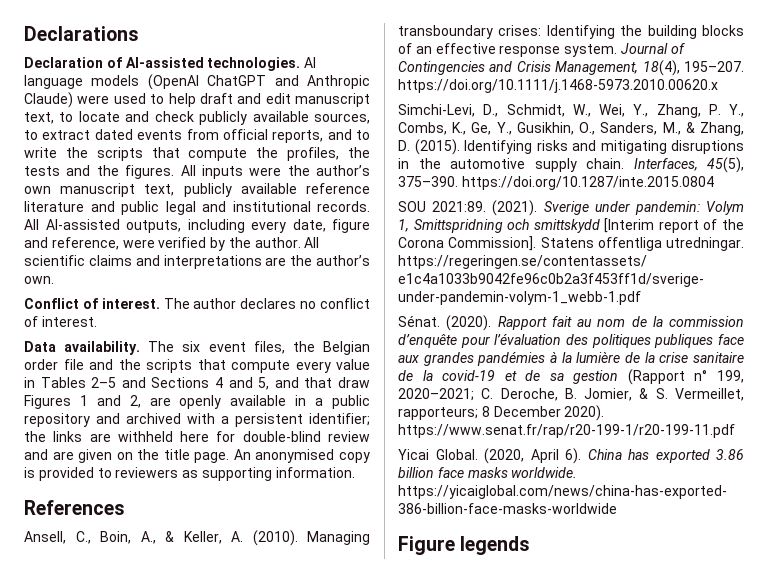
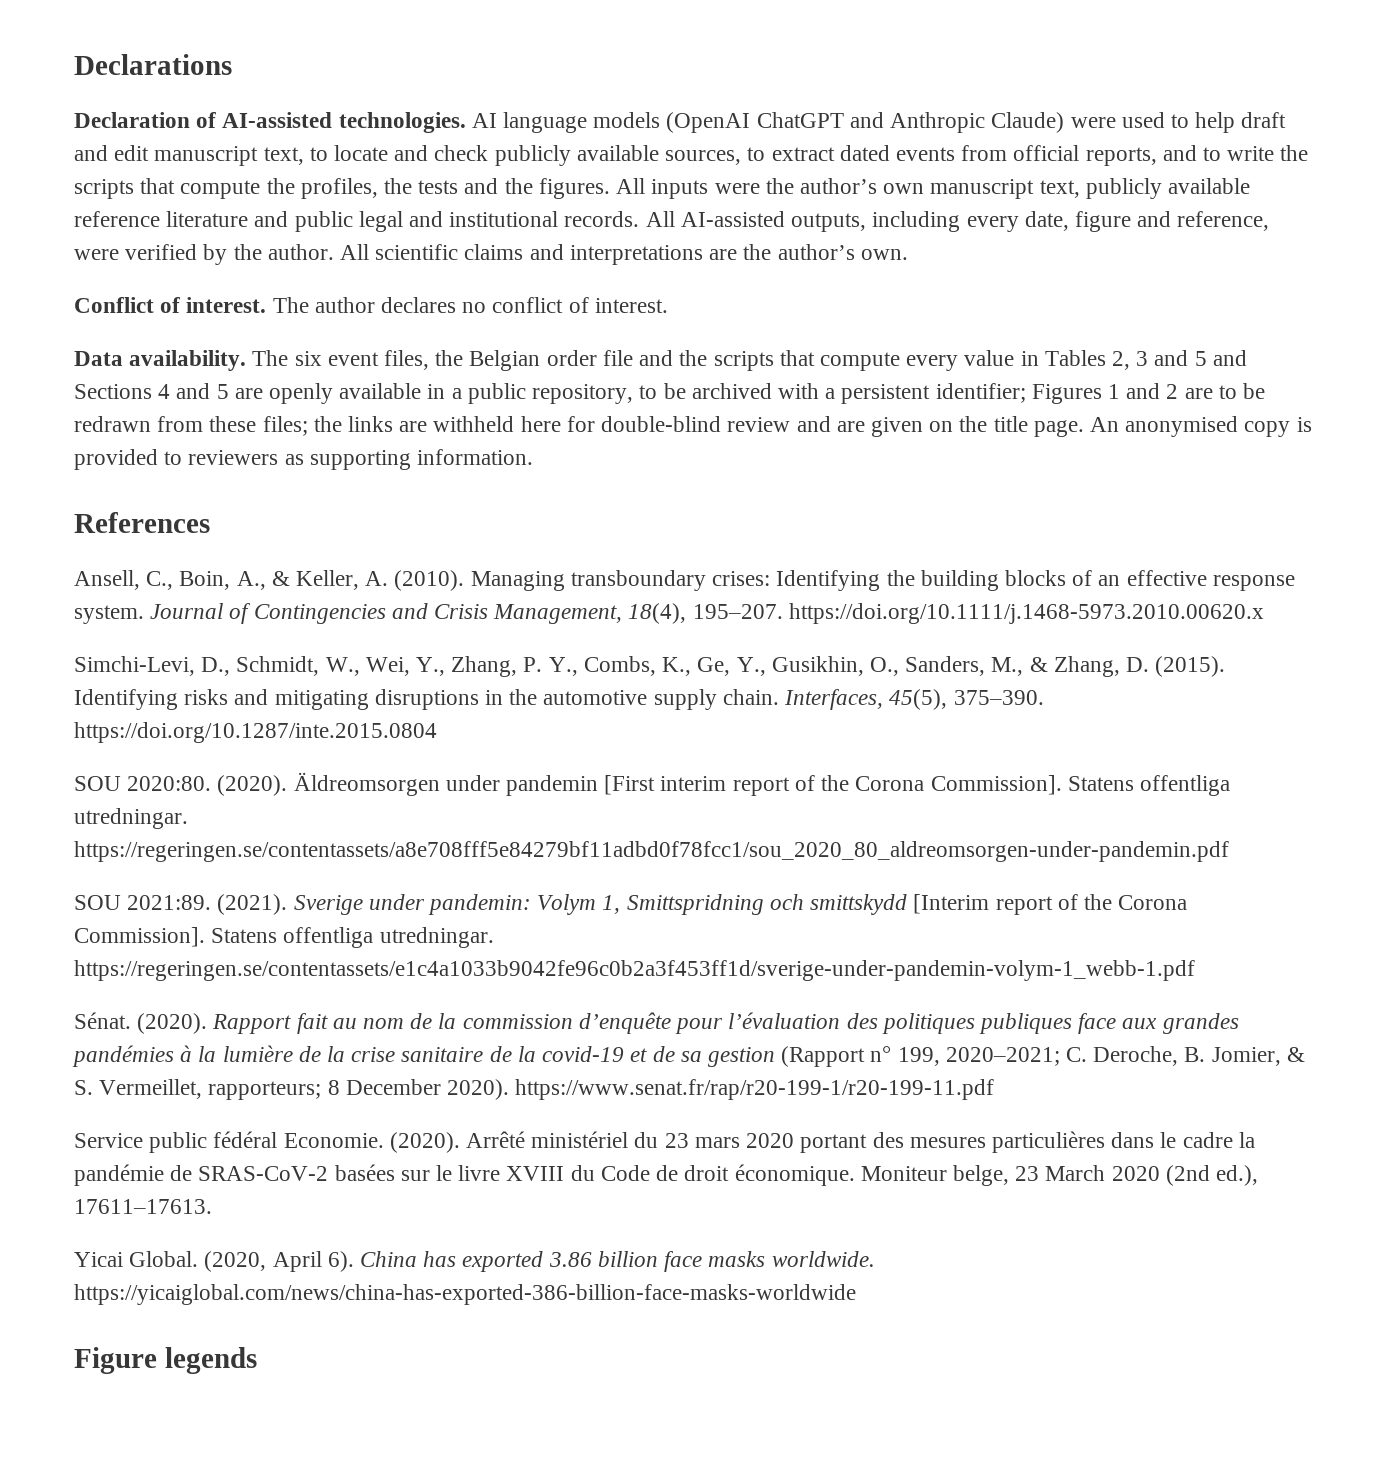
[91,377,370,390] [24,395,141,409] 2–5 and Sections 4 and 5, and that draw Figures 1 and 2, -> [1111,350,1247,370] [74,383,229,399] 2, 3 and 5 and Sections 4 and 5
[24,413,120,427] repository and -> [532,383,686,404] repository, to be
(370, 419) none -> [1031,383,1266,404] [74,416,308,436] Figures 1 and 2 are to be redrawn from these files;
(714, 183) none -> [74,772,1230,796] [74,808,188,829] [74,841,1229,862] // SOU 2020:80. (2020). Äldreomsorgen under pandemin [First interim report of the Corona Commission]. Statens offentliga utredningar. https://regeringen.se/contentassets/a8e708fff5e84279bf11adbd0f78fcc1/sou_2020_80_aldreomsorgen-under-pandemin.pdf
(735, 431) none -> [74,1131,1255,1153] [74,1164,1258,1186] [74,1199,212,1214] // Service public fédéral Economie. (2020). Arrêté ministériel du 23 mars 2020 portant des mesures particulières dans le cadre la pandémie de SRAS-CoV-2 basées sur le livre XVIII du Code de droit économique. Moniteur belge, 23 March 2020 (2nd ed.), 17611–17613.

